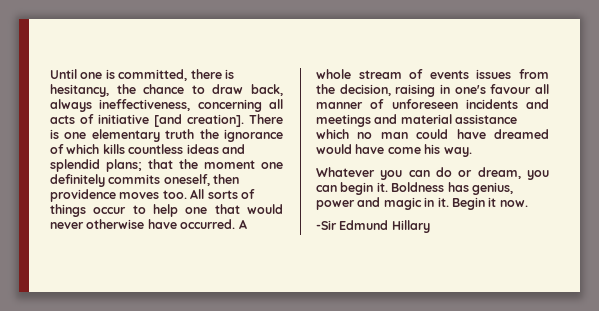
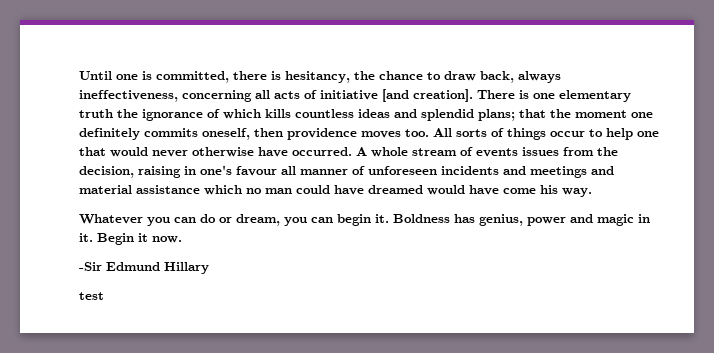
(430, 226) none -> [79,292,104,300] // test

